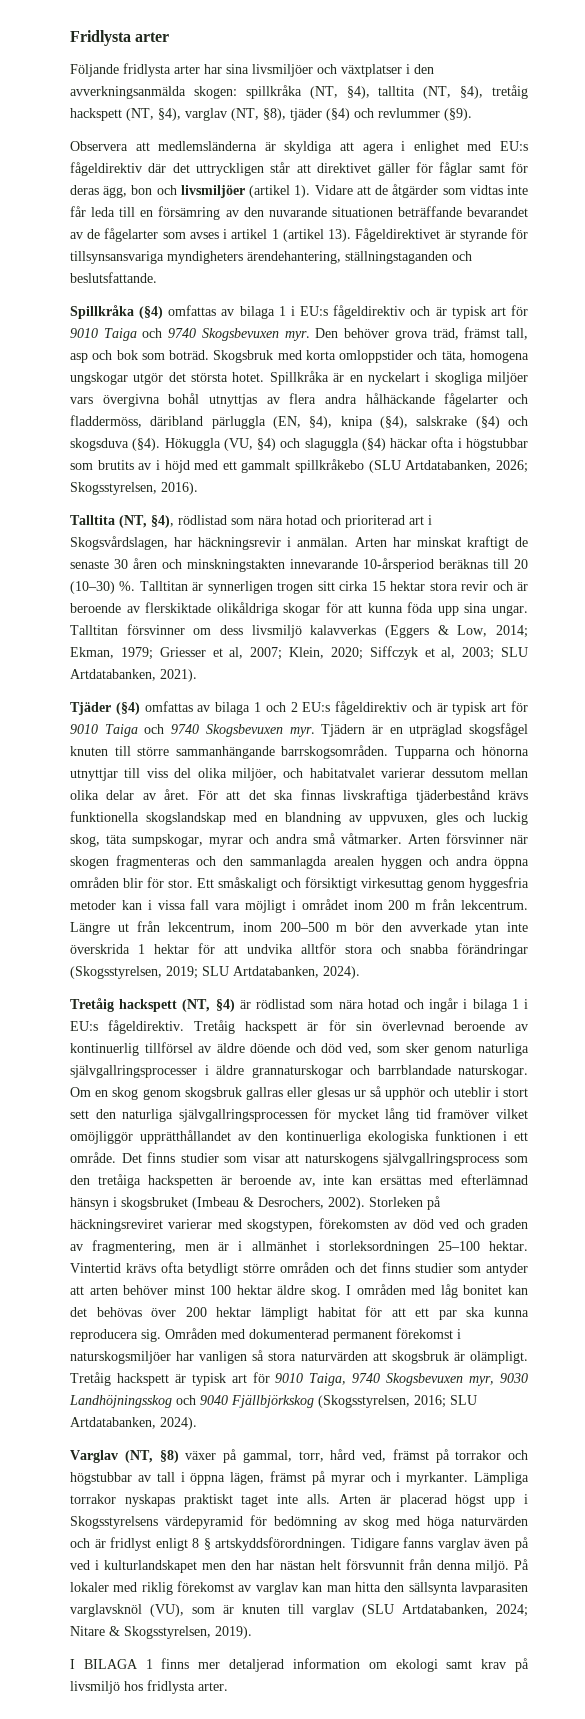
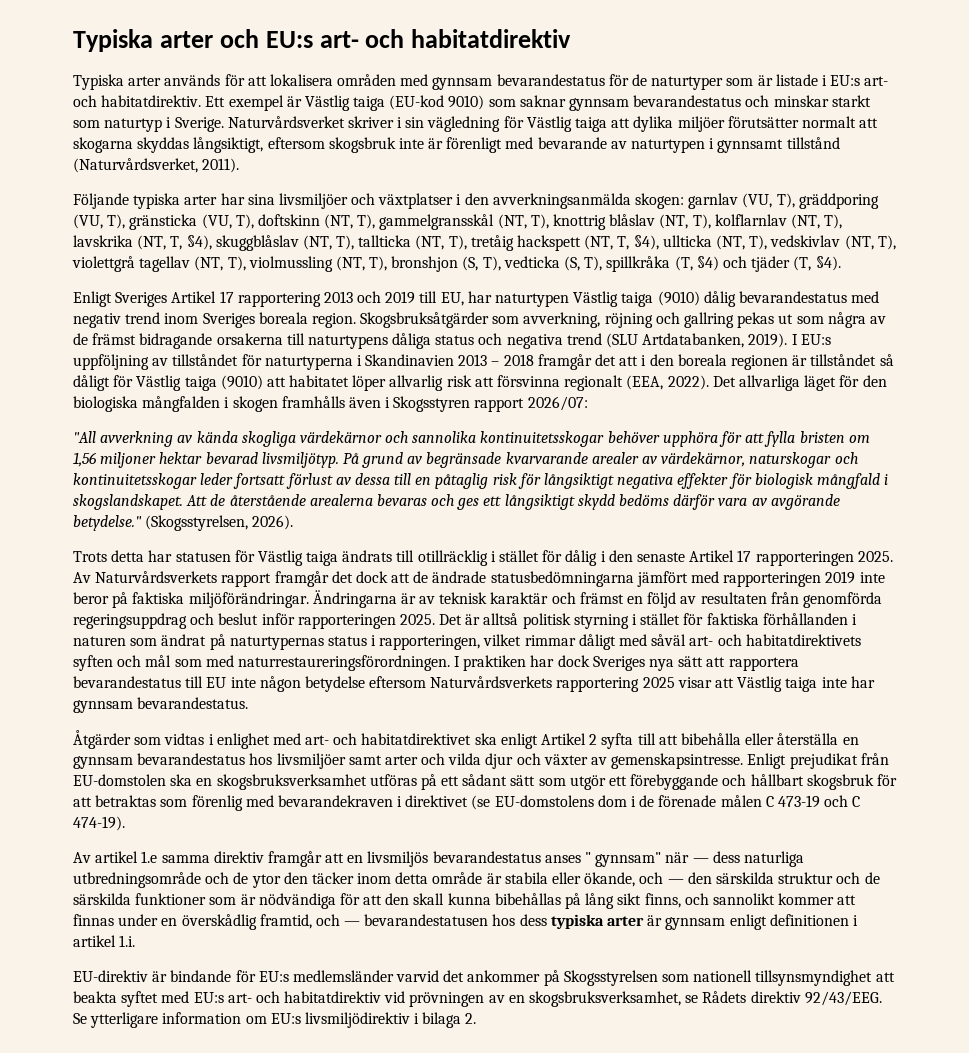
[70,30,170,46] Fridlysta arter -> [73,29,572,52] [73,74,889,90] [73,95,871,111] [73,116,879,132] [73,137,840,153] [73,158,240,173] Typiska arter och EU:s art- och habitatdirektiv // Typiska arter används för att lokalisera områden med gynnsam bevarandestatus för de naturtyper som är listade i EU:s art- och habitatdirektiv. Ett exempel är Västlig taiga (EU-kod 9010) som saknar gynnsam bevarandestatus och minskar starkt som naturtyp i Sverige. Naturvårdsverket skriver i sin vägledning för Västlig taiga att dylika miljöer förutsätter normalt att skogarna skyddas långsiktigt, eftersom skogsbruk inte är förenligt med bevarande av naturtypen i gynnsamt tillstånd (Naturvårdsverket, 2011).
[123,63,171,77] fridlysta -> [133,193,181,209] typiska
[245,85,528,99] [70,108,472,121] [70,141,529,154] [70,162,528,176] [70,184,528,198] [70,206,528,220] [70,228,528,242] [70,251,472,264] [70,272,157,283] [70,305,528,319] [70,327,529,341] [70,350,529,363] [70,371,528,385] [70,393,528,407] [70,415,528,429] [70,437,528,451] [70,459,528,473] [70,482,198,495] [70,515,432,528] [70,536,528,550] [70,558,528,572] [70,581,528,594] [70,602,528,616] [70,624,528,638] [70,646,528,660] [70,669,197,682] [70,701,528,715] [70,723,528,737] [70,745,529,759] [70,768,528,781] [70,789,528,803] [70,811,528,825] [70,833,528,847] [70,855,529,869] [70,877,529,891] [70,899,528,913] [70,921,529,935] [70,943,528,957] [70,966,360,979] [70,998,529,1012] [70,1020,528,1034] [70,1042,529,1056] [70,1065,528,1078] [70,1086,528,1100] [70,1108,528,1122] [70,1130,528,1144] [70,1152,528,1166] [70,1174,528,1188] [70,1196,441,1210] [70,1218,529,1232] [70,1240,528,1254] [70,1262,528,1276] [70,1284,529,1298] [70,1306,529,1320] [70,1328,461,1342] [70,1350,528,1364] [70,1372,529,1386] [69,1395,477,1408] [70,1417,197,1430] [70,1449,528,1463] [70,1471,529,1485] [70,1494,528,1507] [70,1515,528,1529] [70,1537,529,1551] [70,1559,529,1573] [70,1581,528,1595] [70,1604,528,1617] [70,1626,252,1639] [70,1658,529,1672] [70,1680,228,1694] spillkråka (NT, §4), talltita (NT, §4), tretåig hackspett (NT, §4), varglav (NT, §8), tjäder (§4) och revlummer (§9). // Observera att medlemsländerna är skyldiga att agera i enlighet med EU:s fågeldirektiv där det uttryckligen står att direktivet gäller för fåglar samt för deras ägg, bon och livsmiljöer (artikel 1). Vidare att de åtgärder som vidtas inte får leda till en försämring av den nuvarande situationen beträffande bevarandet av de fågelarter som avses i artikel 1 (artikel 13). Fågeldirektivet är styrande för tillsynsansvariga myndigheters ärendehantering, ställningstaganden och beslutsfattande. // Spillkråka (§4) omfattas av bilaga 1 i EU:s fågeldirektiv och är typisk art för 9010 Taiga och 9740 Skogsbevuxen myr. Den behöver grova träd, främst tall, asp och bok som boträd. Skogsbruk med korta omloppstider och täta, homogena ungskogar utgör det största hotet. Spillkråka är en nyckelart i skogliga miljöer vars övergivna bohål utnyttjas av flera andra hålhäckande fågelarter och fladdermöss, däribland pärluggla (EN, §4), knipa (§4), salskrake (§4) och skogsduva (§4). Hökuggla (VU, §4) och slaguggla (§4) häckar ofta i högstubbar som brutits av i höjd med ett gammalt spillkråkebo (SLU Artdatabanken, 2026; Skogsstyrelsen, 2016). // Talltita (NT, §4), rödlistad som nära hotad och prioriterad art i Skogsvårdslagen, har häckningsrevir i anmälan. Arten har minskat kraftigt de senaste 30 åren och minskningstakten innevarande 10-årsperiod beräknas till 20 (10–30) %. Talltitan är synnerligen trogen sitt cirka 15 hektar stora revir och är beroende av flerskiktade olikåldriga skogar för att kunna föda upp sina ungar. Talltitan försvinner om dess livsmiljö kalavverkas (Eggers & Low, 2014; Ekman, 1979; Griesser et al, 2007; Klein, 2020; Siffczyk et al, 2003; SLU Artdatabanken, 2021). // Tjäder (§4) omfattas av bilaga 1 och 2 EU:s fågeldirektiv och är typisk art för 9010 Taiga och 9740 Skogsbevuxen myr. Tjädern är en utpräglad skogsfågel knuten till större sammanhängande barrskogsområden. Tupparna och hönorna utnyttjar till viss del olika miljöer, och habitatvalet varierar dessutom mellan olika delar av året. För att det ska finnas livskraftiga tjäderbestånd krävs funktionella skogslandskap med en blandning av uppvuxen, gles och luckig skog, täta sumpskogar, myrar och andra små våtmarker. Arten försvinner när skogen fragmenteras och den sammanlagda arealen hyggen och andra öppna områden blir för stor. Ett småskaligt och försiktigt virkesuttag genom hyggesfria metoder kan i vissa fall vara möjligt i området inom 200 m från lekcentrum. Längre ut från lekcentrum, inom 200–500 m bör den avverkade ytan inte överskrida 1 hektar för att undvika alltför stora och snabba förändringar (Skogsstyrelsen, 2019; SLU Artdatabanken, 2024). // Tretåig hackspett (NT, §4) är rödlistad som nära hotad och ingår i bilaga 1 i EU:s fågeldirektiv. Tretåig hackspett är för sin överlevnad beroende av kontinuerlig tillförsel av äldre döende och död ved, som sker genom naturliga självgallringsprocesser i äldre grannaturskogar och barrblandade naturskogar. Om en skog genom skogsbruk gallras eller glesas ur så upphör och uteblir i stort sett den naturliga självgallringsprocessen för mycket lång tid framöver vilket omöjliggör upprätthållandet av den kontinuerliga ekologiska funktionen i ett område. Det finns studier som visar att naturskogens självgallringsprocess som den tretåiga hackspetten är beroende av, inte kan ersättas med efterlämnad hänsyn i skogsbruket (Imbeau & Desrochers, 2002). Storleken på häckningsreviret varierar med skogstypen, förekomsten av död ved och graden av fragmentering, men är i allmänhet i storleksordningen 25–100 hektar. Vintertid krävs ofta betydligt större områden och det finns studier som antyder att arten behöver minst 100 hektar äldre skog. I områden med låg bonitet kan det behövas över 200 hektar lämpligt habitat för att ett par ska kunna reproducera sig. Områden med dokumenterad permanent förekomst i naturskogsmiljöer har vanligen så stora naturvärden att skogsbruk är olämpligt. Tretåig hackspett är typisk art för 9010 Taiga, 9740 Skogsbevuxen myr, 9030 Landhöjningsskog och 9040 Fjällbjörkskog (Skogsstyrelsen, 2016; SLU Artdatabanken, 2024). // Varglav (NT, §8) växer på gammal, torr, hård ved, främst på torrakor och högstubbar av tall i öppna lägen, främst på myrar och i myrkanter. Lämpliga torrakor nyskapas praktiskt taget inte alls. Arten är placerad högst upp i Skogsstyrelsens värdepyramid för bedömning av skog med höga naturvärden och är fridlyst enligt 8 § artskyddsförordningen. Tidigare fanns varglav även på ved i kulturlandskapet men den har nästan helt försvunnit från denna miljö. På lokaler med riklig förekomst av varglav kan man hitta den sällsynta lavparasiten varglavsknöl (VU), som är knuten till varglav (SLU Artdatabanken, 2024; Nitare & Skogsstyrelsen, 2019). // I BILAGA 1 finns mer detaljerad information om ekologi samt krav på livsmiljö hos fridlysta arter. -> [688,193,879,209] [73,214,843,230] [73,235,896,251] [72,256,841,272] [73,291,880,307] [73,312,886,328] [73,333,831,349] [73,354,894,370] [73,375,887,391] [73,396,588,412] [73,431,870,447] [73,452,858,468] [73,473,889,489] [73,494,840,510] [73,515,294,531] [73,550,893,566] [73,571,885,587] [73,590,882,608] [73,613,857,629] [73,634,861,650] [73,655,799,671] [73,676,875,692] [73,697,249,713] [73,730,859,749] [73,753,889,769] [73,774,897,790] [73,795,861,811] [73,816,125,831] [73,851,804,867] [73,872,880,888] [73,893,857,909] [73,914,858,930] [73,935,136,947] [73,970,895,986] [73,991,882,1007] [73,1012,477,1028] garnlav (VU, T), gräddporing (VU, T), gränsticka (VU, T), doftskinn (NT, T), gammelgransskål (NT, T), knottrig blåslav (NT, T), kolflarnlav (NT, T), lavskrika (NT, T, §4), skuggblåslav (NT, T), tallticka (NT, T), tretåig hackspett (NT, T, §4), ullticka (NT, T), vedskivlav (NT, T), violettgrå tagellav (NT, T), violmussling (NT, T), bronshjon (S, T), vedticka (S, T), spillkråka (T, §4) och tjäder (T, §4). // Enligt Sveriges Artikel 17 rapportering 2013 och 2019 till EU, har naturtypen Västlig taiga (9010) dålig bevarandestatus med negativ trend inom Sveriges boreala region. Skogsbruksåtgärder som avverkning, röjning och gallring pekas ut som några av de främst bidragande orsakerna till naturtypens dåliga status och negativa trend (SLU Artdatabanken, 2019). I EU:s uppföljning av tillståndet för naturtyperna i Skandinavien 2013 – 2018 framgår det att i den boreala regionen är tillståndet så dåligt för Västlig taiga (9010) att habitatet löper allvarlig risk att försvinna regionalt (EEA, 2022). Det allvarliga läget för den biologiska mångfalden i skogen framhålls även i Skogsstyren rapport 2026/07: // "All avverkning av kända skogliga värdekärnor och sannolika kontinuitetsskogar behöver upphöra för att fylla bristen om 1,56 miljoner hektar bevarad livsmiljötyp. På grund av begränsade kvarvarande arealer av värdekärnor, naturskogar och kontinuitetsskogar leder fortsatt förlust av dessa till en påtaglig risk för långsiktigt negativa effekter för biologisk mångfald i skogslandskapet. Att de återstående arealerna bevaras och ges ett långsiktigt skydd bedöms därför vara av avgörande betydelse." (Skogsstyrelsen, 2026). // Trots detta har statusen för Västlig taiga ändrats till otillräcklig i stället för dålig i den senaste Artikel 17 rapporteringen 2025. Av Naturvårdsverkets rapport framgår det dock att de ändrade statusbedömningarna jämfört med rapporteringen 2019 inte beror på faktiska miljöförändringar. Ändringarna är av teknisk karaktär och främst en följd av resultaten från genomförda regeringsuppdrag och beslut inför rapporteringen 2025. Det är alltså politisk styrning i stället för faktiska förhållanden i naturen som ändrat på naturtypernas status i rapporteringen, vilket rimmar dåligt med såväl art- och habitatdirektivets syften och mål som med naturrestaureringsförordningen. I praktiken har dock Sveriges nya sätt att rapportera bevarandestatus till EU inte någon betydelse eftersom Naturvårdsverkets rapportering 2025 visar att Västlig taiga inte har gynnsam bevarandestatus. // Åtgärder som vidtas i enlighet med art- och habitatdirektivet ska enligt Artikel 2 syfta till att bibehålla eller återställa en gynnsam bevarandestatus hos livsmiljöer samt arter och vilda djur och växter av gemenskapsintresse. Enligt prejudikat från EU-domstolen ska en skogsbruksverksamhet utföras på ett sådant sätt som utgör ett förebyggande och hållbart skogsbruk för att betraktas som förenlig med bevarandekraven i direktivet (se EU-domstolens dom i de förenade målen C 473-19 och C 474-19). // Av artikel 1.e samma direktiv framgår att en livsmiljös bevarandestatus anses " gynnsam" när — dess naturliga utbredningsområde och de ytor den täcker inom detta område är stabila eller ökande, och — den särskilda struktur och de särskilda funktioner som är nödvändiga för att den skall kunna bibehållas på lång sikt finns, och sannolikt kommer att finnas under en överskådlig framtid, och — bevarandestatusen hos dess typiska arter är gynnsam enligt definitionen i artikel 1.i. // EU-direktiv är bindande för EU:s medlemsländer varvid det ankommer på Skogsstyrelsen som nationell tillsynsmyndighet att beakta syftet med EU:s art- och habitatdirektiv vid prövningen av en skogsbruksverksamhet, se Rådets direktiv 92/43/EEG. Se ytterligare information om EU:s livsmiljödirektiv i bilaga 2.

